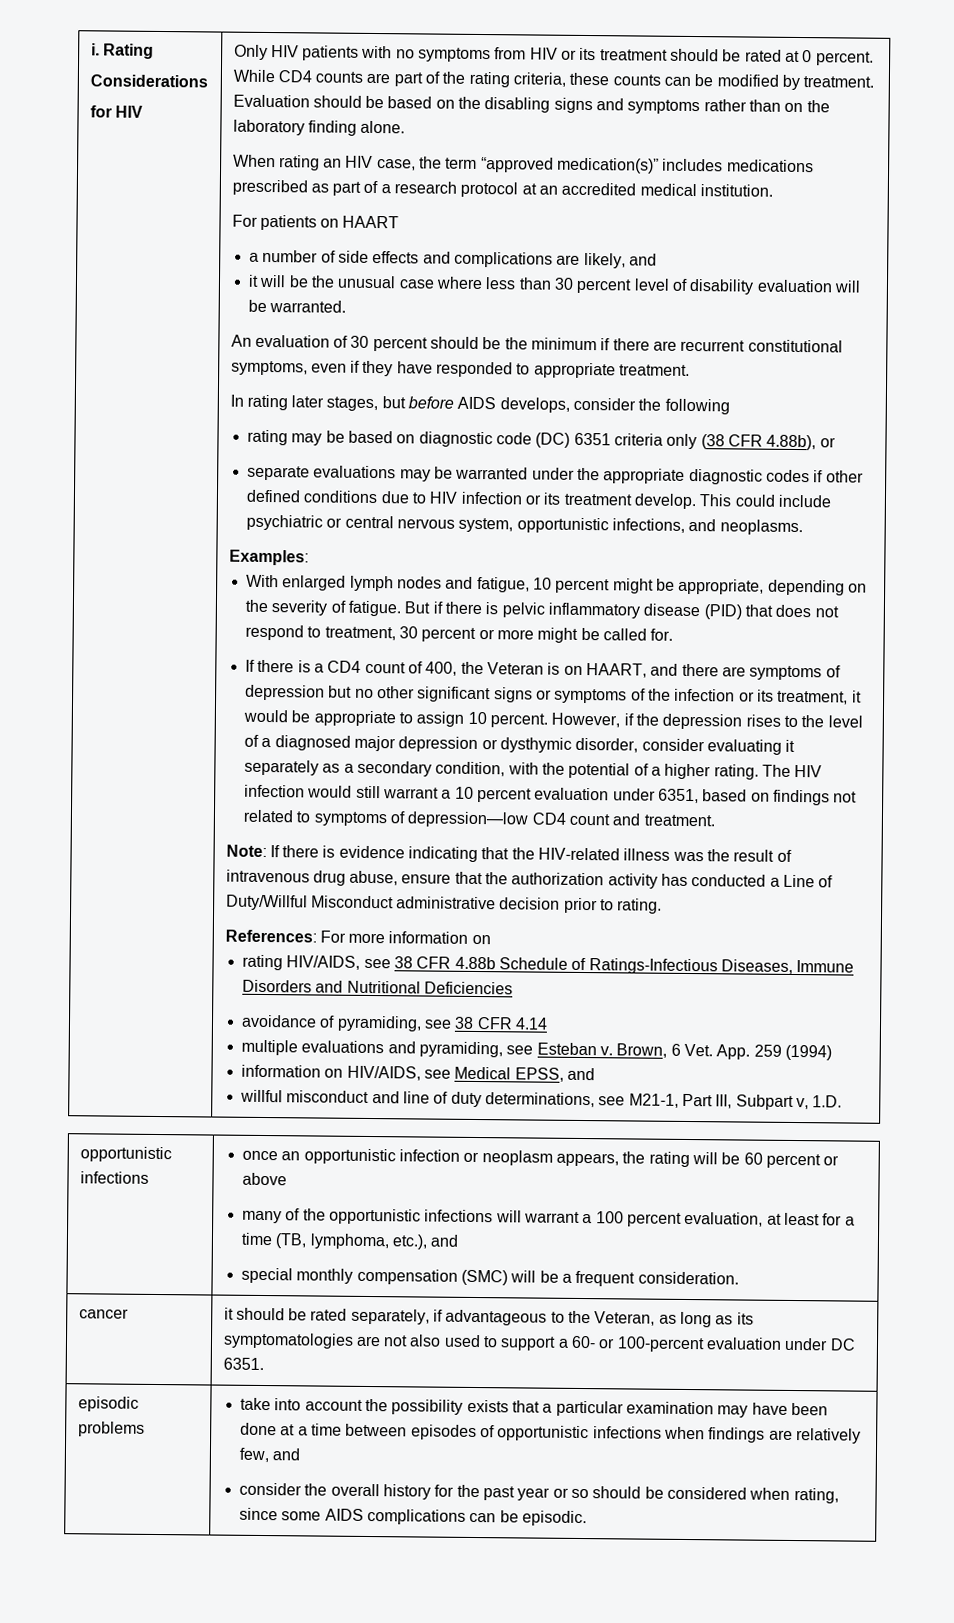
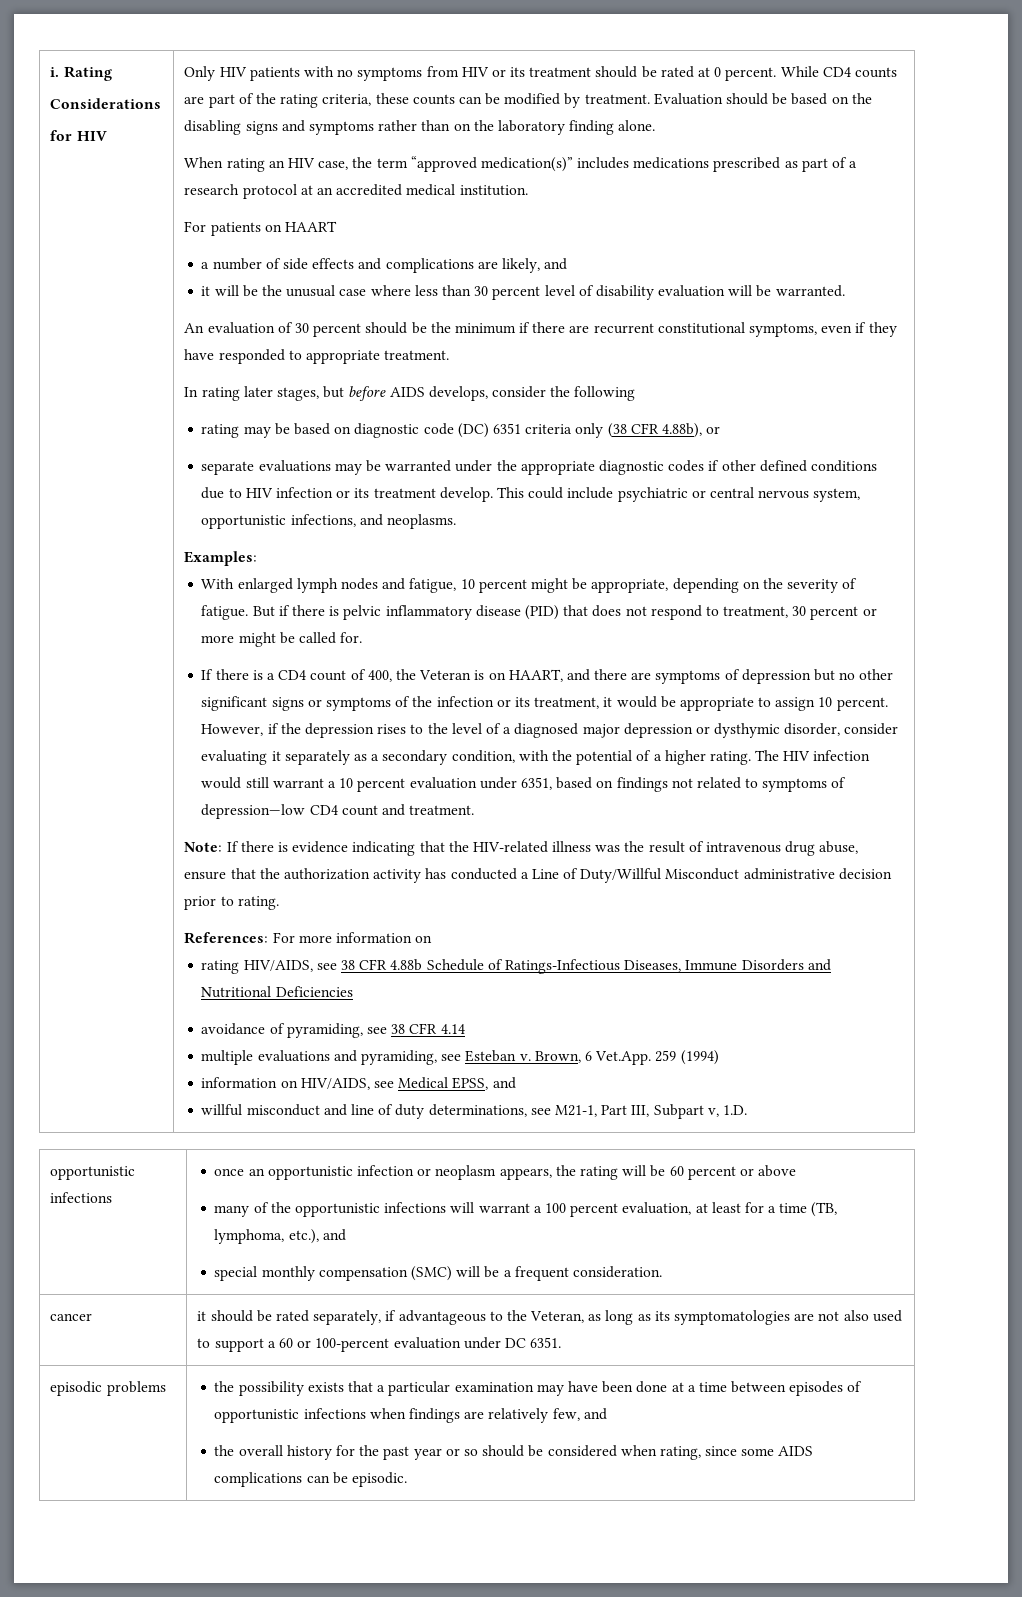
[684,1043,751,1060] Vet. App. -> [595,1051,652,1065] Vet.App.
[571,1335,597,1349] 60- -> [278,1338,293,1348] 60
[240,1397,363,1411] take into account -> (166, 1388) none
[239,1482,303,1496] consider -> (607, 1414) none

